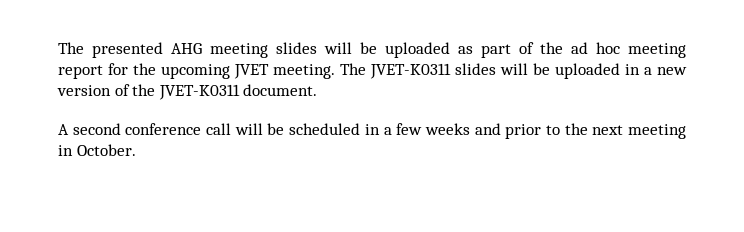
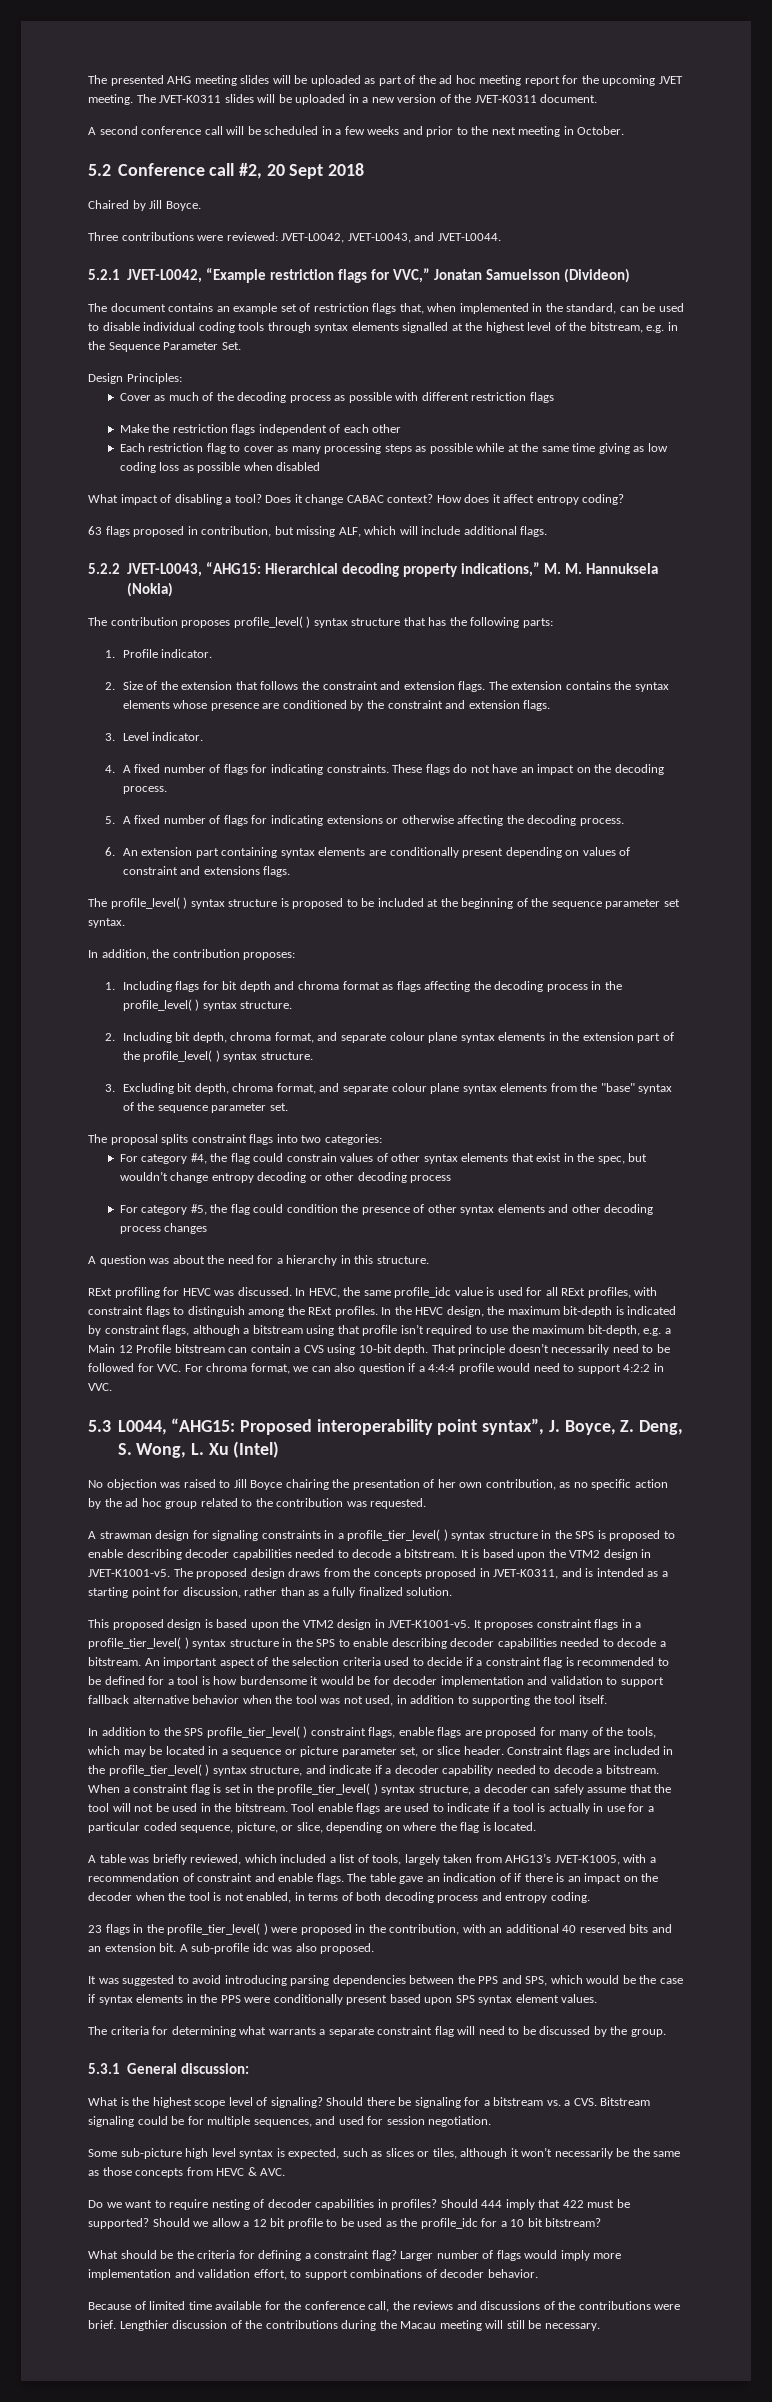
(136, 150) none -> [88,163,365,179] [88,200,201,211] [88,232,501,243] [88,268,630,283] [88,303,684,314] [88,322,678,333] [88,341,241,352] [88,373,182,384] [119,392,554,403] [119,424,402,435] [119,443,668,454] [119,462,321,473] [88,494,625,505] [88,526,548,537] [88,562,658,577] [126,582,173,597] [88,616,553,628] [105,649,213,658] [105,681,669,692] [122,700,551,711] [105,732,204,741] [105,764,664,775] [122,786,167,794] [105,815,624,826] [105,847,631,858] [122,866,291,877] [88,897,680,909] [88,918,125,928] [88,949,296,960] [105,981,622,992] [122,999,293,1011] [105,1032,674,1043] [122,1050,313,1062] [105,1083,673,1094] [122,1102,288,1113] [88,1134,382,1145] [119,1153,648,1164] [119,1171,452,1183] [119,1204,654,1215] [119,1223,208,1234] [88,1255,429,1266] [88,1287,658,1298] [88,1306,677,1317] [88,1324,671,1336] [88,1343,670,1355] [88,1363,664,1374] [88,1383,112,1391] [88,1418,684,1435] [117,1441,280,1458] [88,1479,668,1490] [88,1498,427,1509] [88,1529,675,1541] [88,1549,652,1560] [88,1568,668,1579] [88,1587,453,1598] [88,1619,642,1630] [88,1637,666,1649] [88,1657,669,1668] [88,1676,664,1687] [88,1695,607,1706] [88,1726,656,1738] [88,1746,674,1757] [88,1764,659,1776] [88,1783,672,1795] [88,1803,654,1814] [88,1822,537,1833] [88,1853,656,1865] [88,1873,659,1884] [88,1892,590,1903] [88,1923,672,1935] [88,1943,375,1954] [88,1975,683,1986] [88,1994,598,2005] [88,2026,666,2037] [88,2063,249,2074] [88,2097,651,2108] [88,2116,492,2127] [88,2147,681,2159] [88,2167,286,2178] [88,2199,630,2210] [88,2218,602,2229] [88,2250,622,2261] [88,2269,538,2280] [88,2301,681,2312] [88,2320,600,2331] // 5.2 Conference call #2, 20 Sept 2018 // Chaired by Jill Boyce. // Three contributions were reviewed: JVET-L0042, JVET-L0043, and JVET-L0044. // 5.2.1 JVET-L0042, “Example restriction flags for VVC,” Jonatan Samuelsson (Divideon) // The document contains an example set of restriction flags that, when implemented in the standard, can be used to disable individual coding tools through syntax elements signalled at the highest level of the bitstream, e.g. in the Sequence Parameter Set. // Design Principles: // Cover as much of the decoding process as possible with different restriction flags // Make the restriction flags independent of each other // Each restriction flag to cover as many processing steps as possible while at the same time giving as low coding loss as possible when disabled // What impact of disabling a tool? Does it change CABAC context? How does it affect entropy coding? // 63 flags proposed in contribution, but missing ALF, which will include additional flags. // 5.2.2 JVET-L0043, “AHG15: Hierarchical decoding property indications,” M. M. Hannuksela (Nokia) // The contribution proposes profile_level( ) syntax structure that has the following parts: // 1. Profile indicator. // 2. Size of the extension that follows the constraint and extension flags. The extension contains the syntax elements whose presence are conditioned by the constraint and extension flags. // 3. Level indicator. // 4. A fixed number of flags for indicating constraints. These flags do not have an impact on the decoding process. // 5. A fixed number of flags for indicating extensions or otherwise affecting the decoding process. // 6. An extension part containing syntax elements are conditionally present depending on values of constraint and extensions flags. // The profile_level( ) syntax structure is proposed to be included at the beginning of the sequence parameter set syntax. // In addition, the contribution proposes: // 1. Including flags for bit depth and chroma format as flags affecting the decoding process in the profile_level( ) syntax structure. // 2. Including bit depth, chroma format, and separate colour plane syntax elements in the extension part of the profile_level( ) syntax structure. // 3. Excluding bit depth, chroma format, and separate colour plane syntax elements from the "base" syntax of the sequence parameter set. // The proposal splits constraint flags into two categories: // For category #4, the flag could constrain values of other syntax elements that exist in the spec, but wouldn’t change entropy decoding or other decoding process // For category #5, the flag could condition the presence of other syntax elements and other decoding process changes // A question was about the need for a hierarchy in this structure. // RExt profiling for HEVC was discussed. In HEVC, the same profile_idc value is used for all RExt profiles, with constraint flags to distinguish among the RExt profiles. In the HEVC design, the maximum bit-depth is indicated by constraint flags, although a bitstream using that profile isn’t required to use the maximum bit-depth, e.g. a Main 12 Profile bitstream can contain a CVS using 10-bit depth. That principle doesn’t necessarily need to be followed for VVC. For chroma format, we can also question if a 4:4:4 profile would need to support 4:2:2 in VVC. // 5.3 L0044, “AHG15: Proposed interoperability point syntax”, J. Boyce, Z. Deng, S. Wong, L. Xu (Intel) // No objection was raised to Jill Boyce chairing the presentation of her own contribution, as no specific action by the ad hoc group related to the contribution was requested. // A strawman design for signaling constraints in a profile_tier_level( ) syntax structure in the SPS is proposed to enable describing decoder capabilities needed to decode a bitstream. It is based upon the VTM2 design in JVET-K1001-v5. The proposed design draws from the concepts proposed in JVET-K0311, and is intended as a starting point for discussion, rather than as a fully finalized solution. // This proposed design is based upon the VTM2 design in JVET-K1001-v5. It proposes constraint flags in a profile_tier_level( ) syntax structure in the SPS to enable describing decoder capabilities needed to decode a bitstream. An important aspect of the selection criteria used to decide if a constraint flag is recommended to be defined for a tool is how burdensome it would be for decoder implementation and validation to support fallback alternative behavior when the tool was not used, in addition to supporting the tool itself. // In addition to the SPS profile_tier_level( ) constraint flags, enable flags are proposed for many of the tools, which may be located in a sequence or picture parameter set, or slice header. Constraint flags are included in the profile_tier_level( ) syntax structure, and indicate if a decoder capability needed to decode a bitstream. When a constraint flag is set in the profile_tier_level( ) syntax structure, a decoder can safely assume that the tool will not be used in the bitstream. Tool enable flags are used to indicate if a tool is actually in use for a particular coded sequence, picture, or slice, depending on where the flag is located. // A table was briefly reviewed, which included a list of tools, largely taken from AHG13’s JVET-K1005, with a recommendation of constraint and enable flags. The table gave an indication of if there is an impact on the decoder when the tool is not enabled, in terms of both decoding process and entropy coding. // 23 flags in the profile_tier_level( ) were proposed in the contribution, with an additional 40 reserved bits and an extension bit. A sub-profile idc was also proposed. // It was suggested to avoid introducing parsing dependencies between the PPS and SPS, which would be the case if syntax elements in the PPS were conditionally present based upon SPS syntax element values. // The criteria for determining what warrants a separate constraint flag will need to be discussed by the group. // 5.3.1 General discussion: // What is the highest scope level of signaling? Should there be signaling for a bitstream vs. a CVS. Bitstream signaling could be for multiple sequences, and used for session negotiation. // Some sub-picture high level syntax is expected, such as slices or tiles, although it won’t necessarily be the same as those concepts from HEVC & AVC. // Do we want to require nesting of decoder capabilities in profiles? Should 444 imply that 422 must be supported? Should we allow a 12 bit profile to be used as the profile_idc for a 10 bit bitstream? // What should be the criteria for defining a constraint flag? Larger number of flags would imply more implementation and validation effort, to support combinations of decoder behavior. // Because of limited time available for the conference call, the reviews and discussions of the contributions were brief. Lengthier discussion of the contributions during the Macau meeting will still be necessary.

